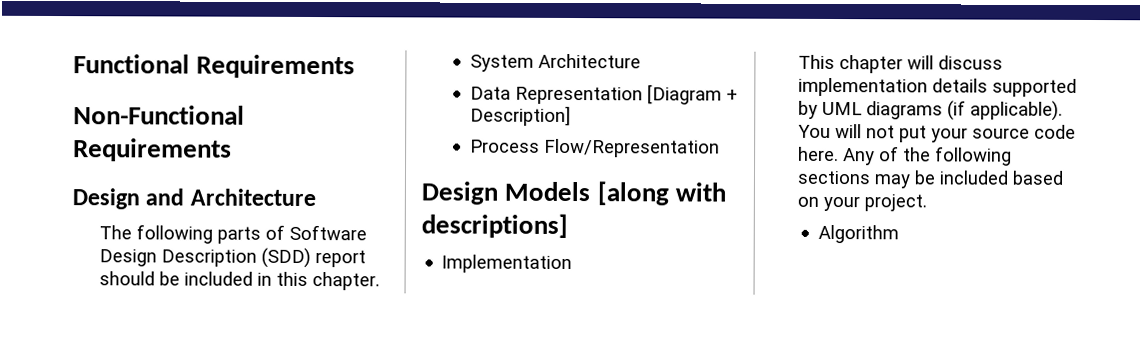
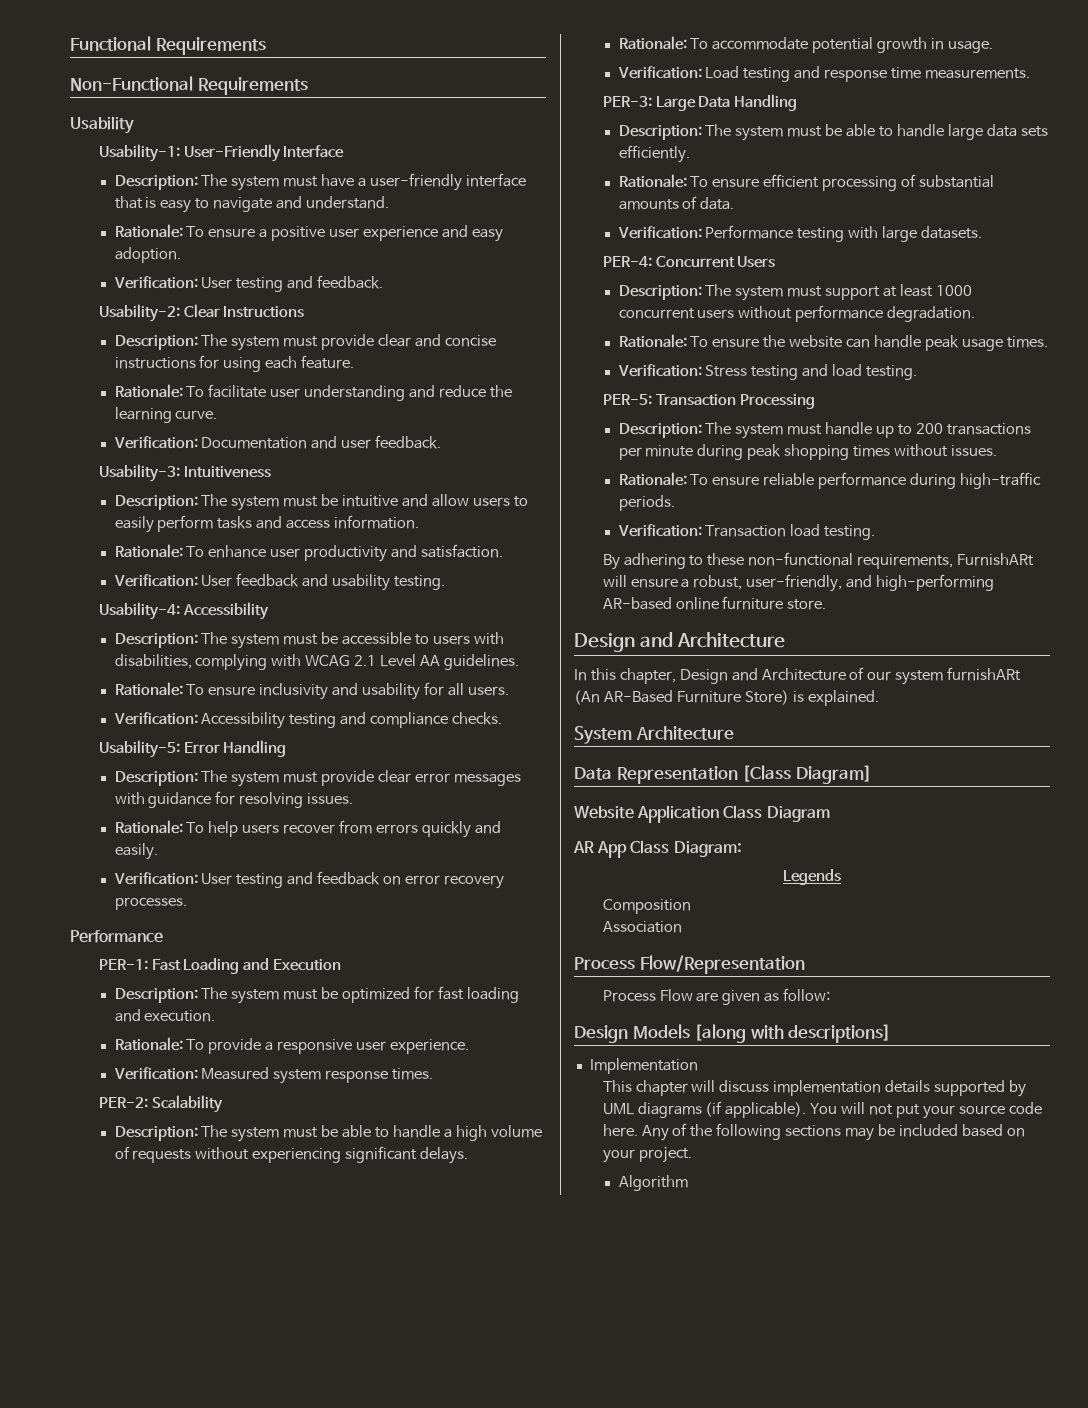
[72,188,316,210] [99,224,368,244] [99,247,367,269] [99,271,381,291] [469,53,641,72] [469,84,738,105] [469,105,571,127] [469,138,720,158] Design and Architecture // The following parts of Software Design Description (SDD) report should be included in this chapter. // System Architecture // Data Representation [Diagram + Description] // Process Flow/Representation -> [70,116,134,134] [98,144,345,162] [114,173,526,191] [114,196,390,213] [114,224,503,242] [114,247,181,263] [113,275,384,292] [98,304,305,322] [114,334,496,351] [114,355,355,372] [114,384,512,401] [114,407,218,423] [113,435,442,449] [98,464,271,482] [114,494,528,511] [114,515,420,533] [114,544,504,562] [113,573,446,591] [98,602,269,620] [114,632,504,649] [114,654,519,671] [114,682,509,700] [113,712,503,729] [98,740,287,758] [114,770,521,787] [114,791,354,808] [114,820,501,838] [114,843,158,860] [113,871,504,889] [114,897,187,910] [70,930,163,943] [98,958,342,974] [114,986,519,1004] [114,1009,216,1022] [114,1037,470,1054] [113,1067,434,1084] [98,1095,223,1113] [114,1125,542,1142] [114,1146,469,1164] [618,36,994,53] [617,66,1031,82] [602,94,798,111] [618,124,1048,141] [618,145,690,163] [618,174,995,191] [618,196,735,210] [617,225,983,242] [602,256,776,268] [618,284,972,301] [618,305,976,322] [618,334,1048,351] [617,364,918,380] [602,394,816,409] [618,422,1031,439] [618,444,997,460] [618,472,1042,489] [618,495,675,511] [617,524,876,540] [602,552,1035,570] [602,574,995,592] [602,596,827,610] [574,632,785,652] [574,667,1022,685] [574,690,879,706] [574,726,734,744] [574,765,872,784] [574,805,830,823] [573,840,742,858] [783,869,841,885] [602,899,691,914] [602,921,682,933] [574,955,805,974] [602,988,831,1005] Usability // Usability-1: User-Friendly Interface // Description: The system must have a user-friendly interface that is easy to navigate and understand. // Rationale: To ensure a positive user experience and easy adoption. // Verification: User testing and feedback. // Usability-2: Clear Instructions // Description: The system must provide clear and concise instructions for using each feature. // Rationale: To facilitate user understanding and reduce the learning curve. // Verification: Documentation and user feedback. // Usability-3: Intuitiveness // Description: The system must be intuitive and allow users to easily perform tasks and access information. // Rationale: To enhance user productivity and satisfaction. // Verification: User feedback and usability testing. // Usability-4: Accessibility // Description: The system must be accessible to users with disabilities, complying with WCAG 2.1 Level AA guidelines. // Rationale: To ensure inclusivity and usability for all users. // Verification: Accessibility testing and compliance checks. // Usability-5: Error Handling // Description: The system must provide clear error messages with guidance for resolving issues. // Rationale: To help users recover from errors quickly and easily. // Verification: User testing and feedback on error recovery processes. // Performance // PER-1: Fast Loading and Execution // Description: The system must be optimized for fast loading and execution. // Rationale: To provide a responsive user experience. // Verification: Measured system response times. // PER-2: Scalability // Description: The system must be able to handle a high volume of requests without experiencing significant delays. // Rationale: To accommodate potential growth in usage. // Verification: Load testing and response time measurements. // PER-3: Large Data Handling // Description: The system must be able to handle large data sets efficiently. // Rationale: To ensure efficient processing of substantial amounts of data. // Verification: Performance testing with large datasets. // PER-4: Concurrent Users // Description: The system must support at least 1000 concurrent users without performance degradation. // Rationale: To ensure the website can handle peak usage times. // Verification: Stress testing and load testing. // PER-5: Transaction Processing // Description: The system must handle up to 200 transactions per minute during peak shopping times without issues. // Rationale: To ensure reliable performance during high-traffic periods. // Verification: Transaction load testing. // By adhering to these non-functional requirements, FurnishARt will ensure a robust, user-friendly, and high-performing AR-based online furniture store. // Design and Architecture // In this chapter, Design and Architecture of our system furnishARt (An AR-Based Furniture Store) is explained. // System Architecture // Data Representation [Class Diagram] // Website Application Class Diagram // AR App Class Diagram: // Legends // Composition // Association // Process Flow/Representation // Process Flow are given as follow:

